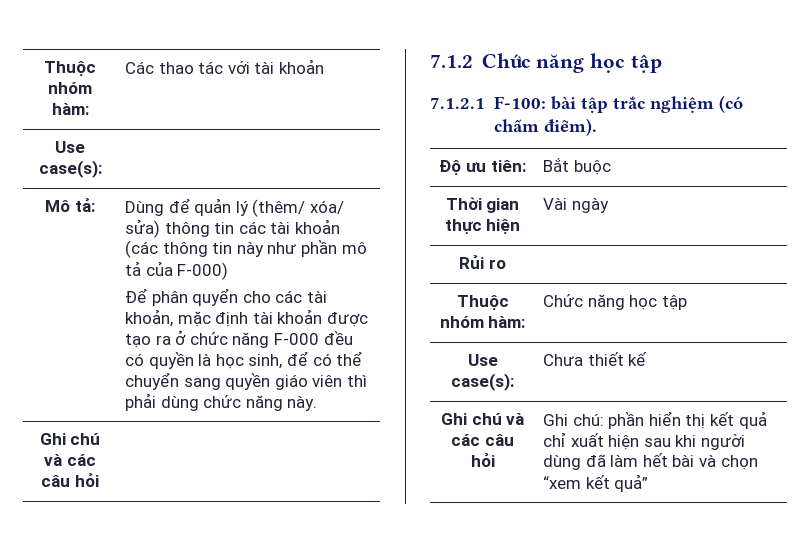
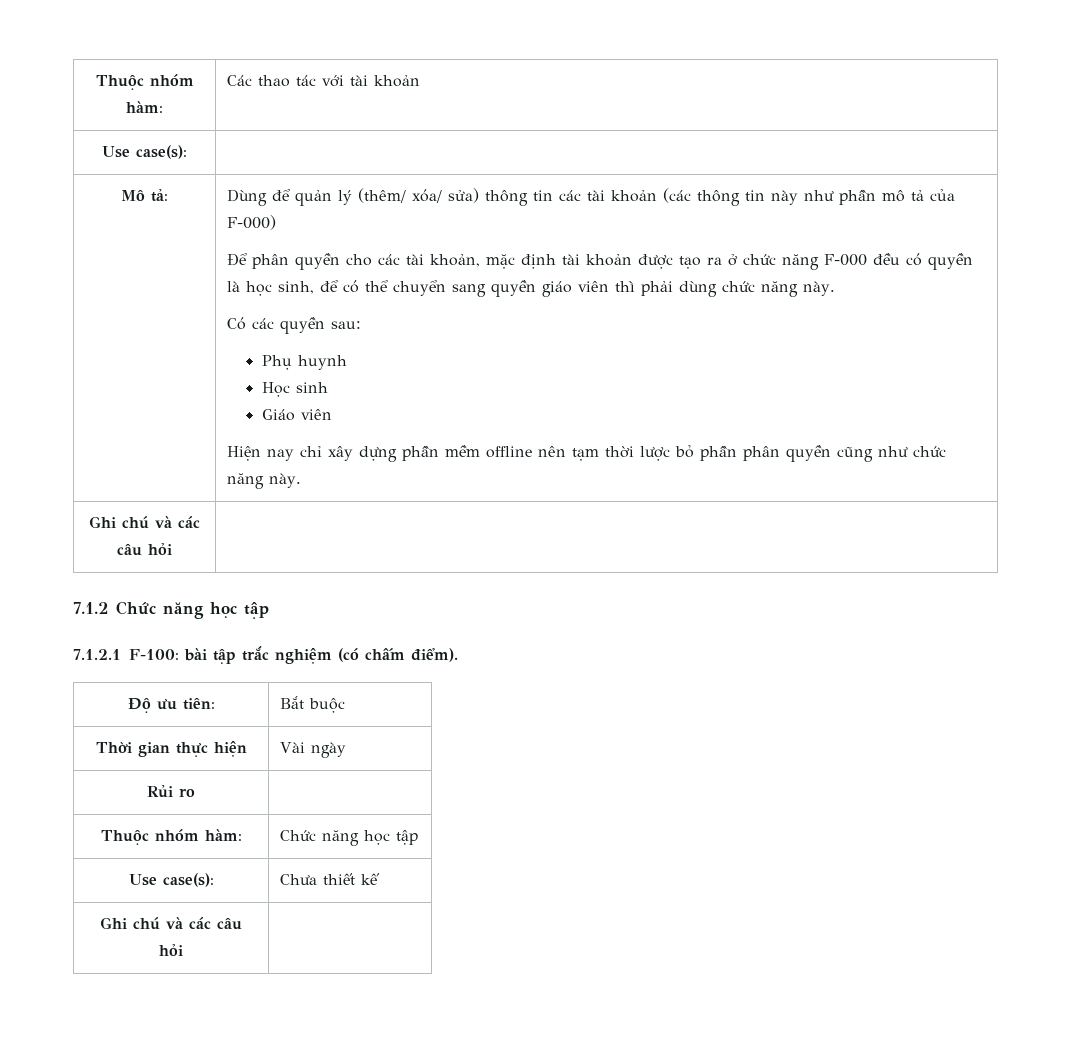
[192,288,239,306] quyển -> [295,253,341,270] quyền
(318, 403) none -> [227,317,362,334] [261,355,347,370] [261,382,328,397] [261,409,332,421] [227,445,947,462] [227,473,302,489] // Có các quyền sau: // Phụ huynh // Học sinh // Giáo viên // Hiện nay chỉ xây dựng phần mềm offline nên tạm thời lược bỏ phần phân quyền cũng như chức năng này.
[543,411,767,429] [543,432,746,450] [543,453,758,470] [543,474,649,492] Ghi chú: phần hiển thị kết quả chỉ xuất hiện sau khi người dùng đã làm hết bài và chọn “xem kết quả” -> (183, 950) none

